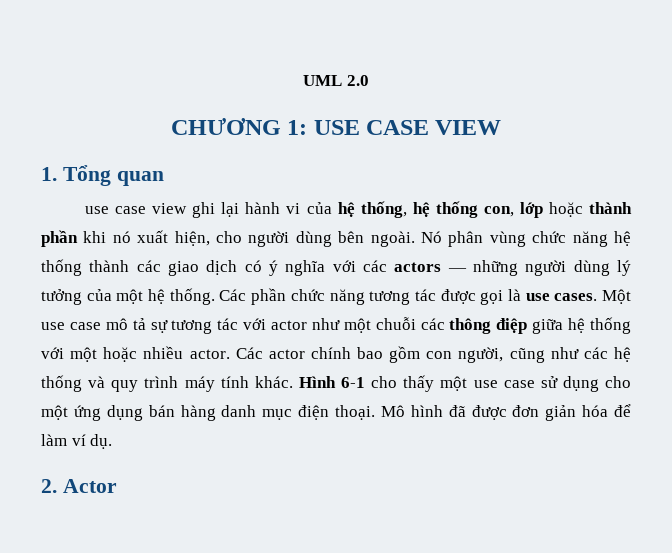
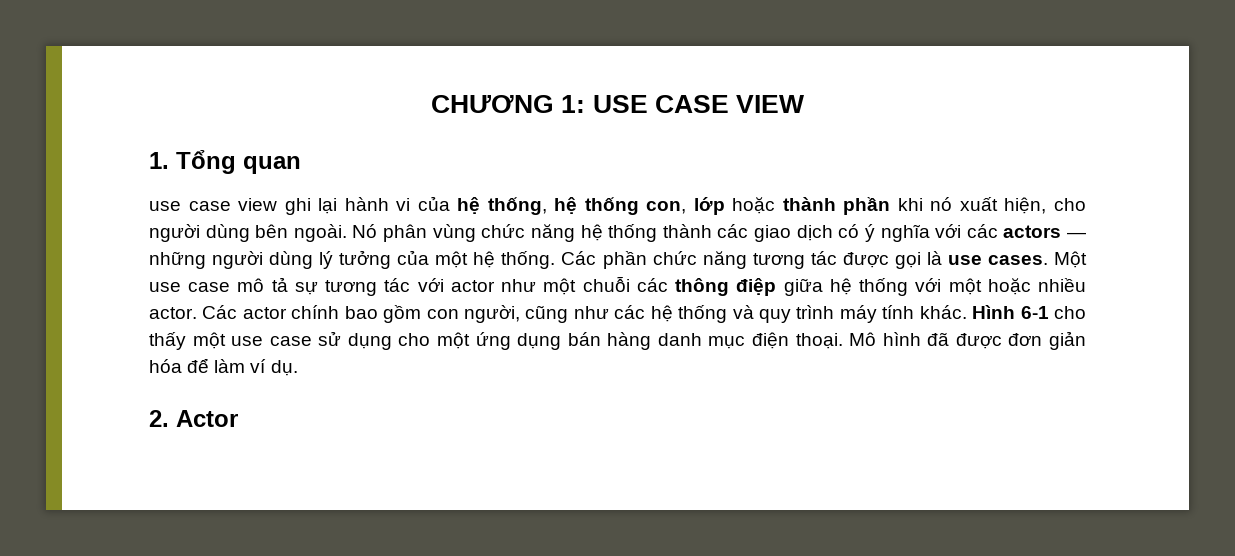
[303,75,369,86] UML 2.0 // -> (431, 104) none

